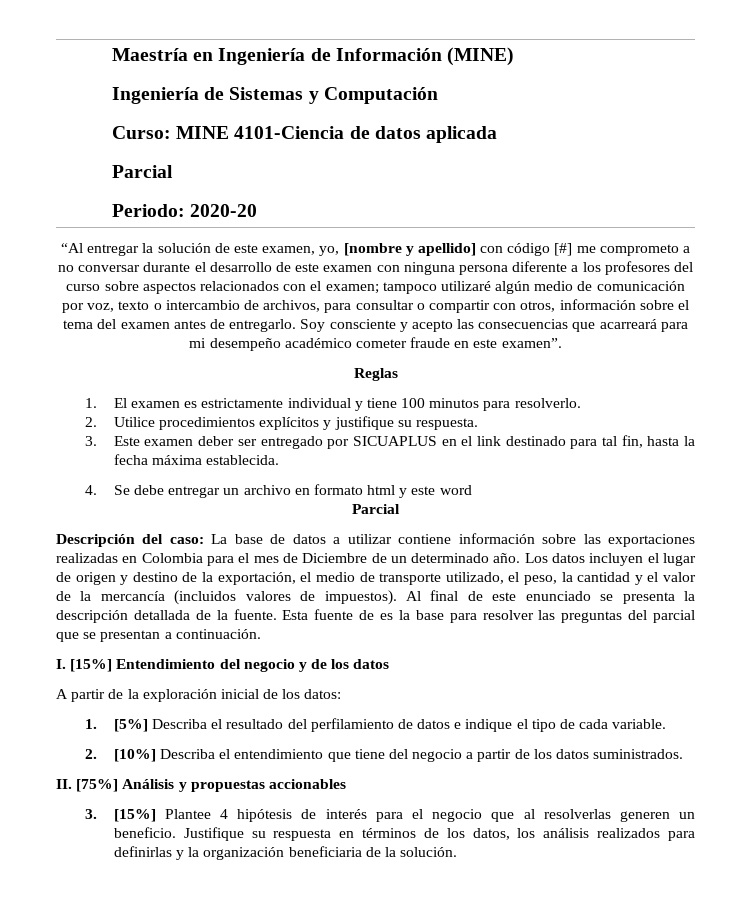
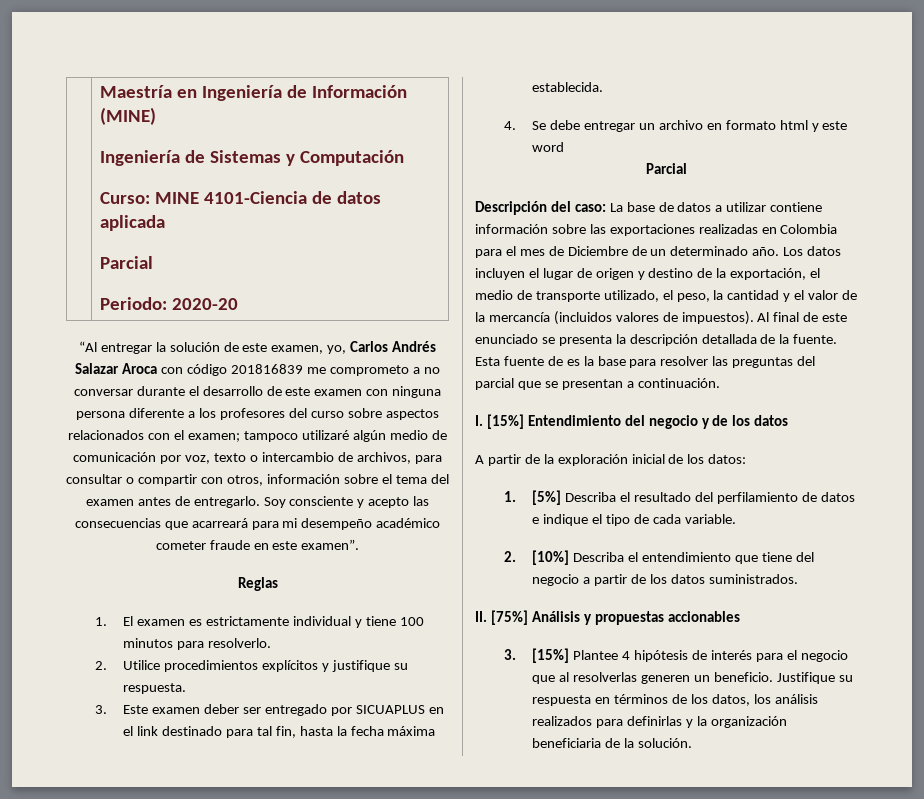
[343,243,476,256] [nombre y apellido] -> [350,341,437,352] [75,363,158,374] Carlos Andrés Salazar Aroca
[554,243,573,256] [#] -> [231,364,303,374] 201816839

